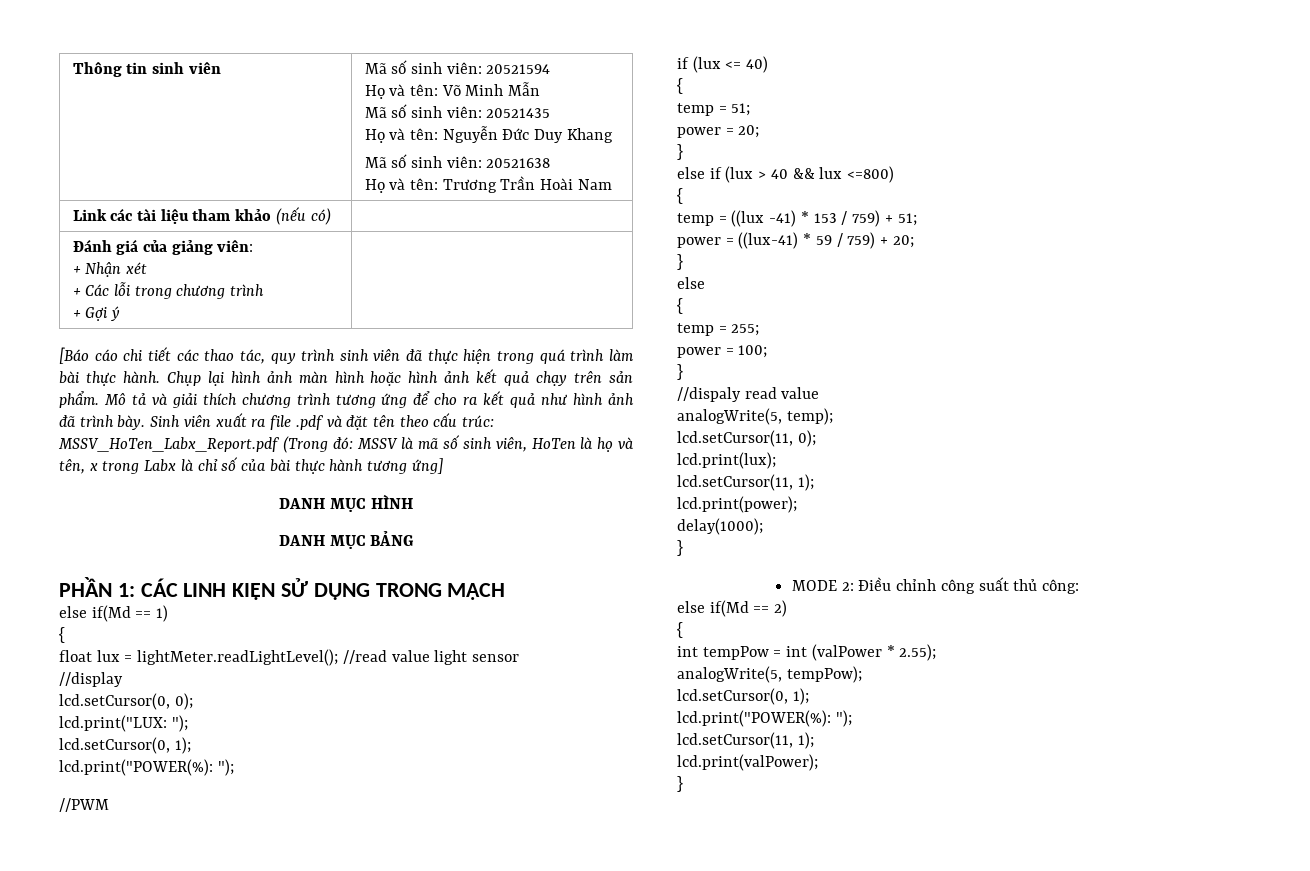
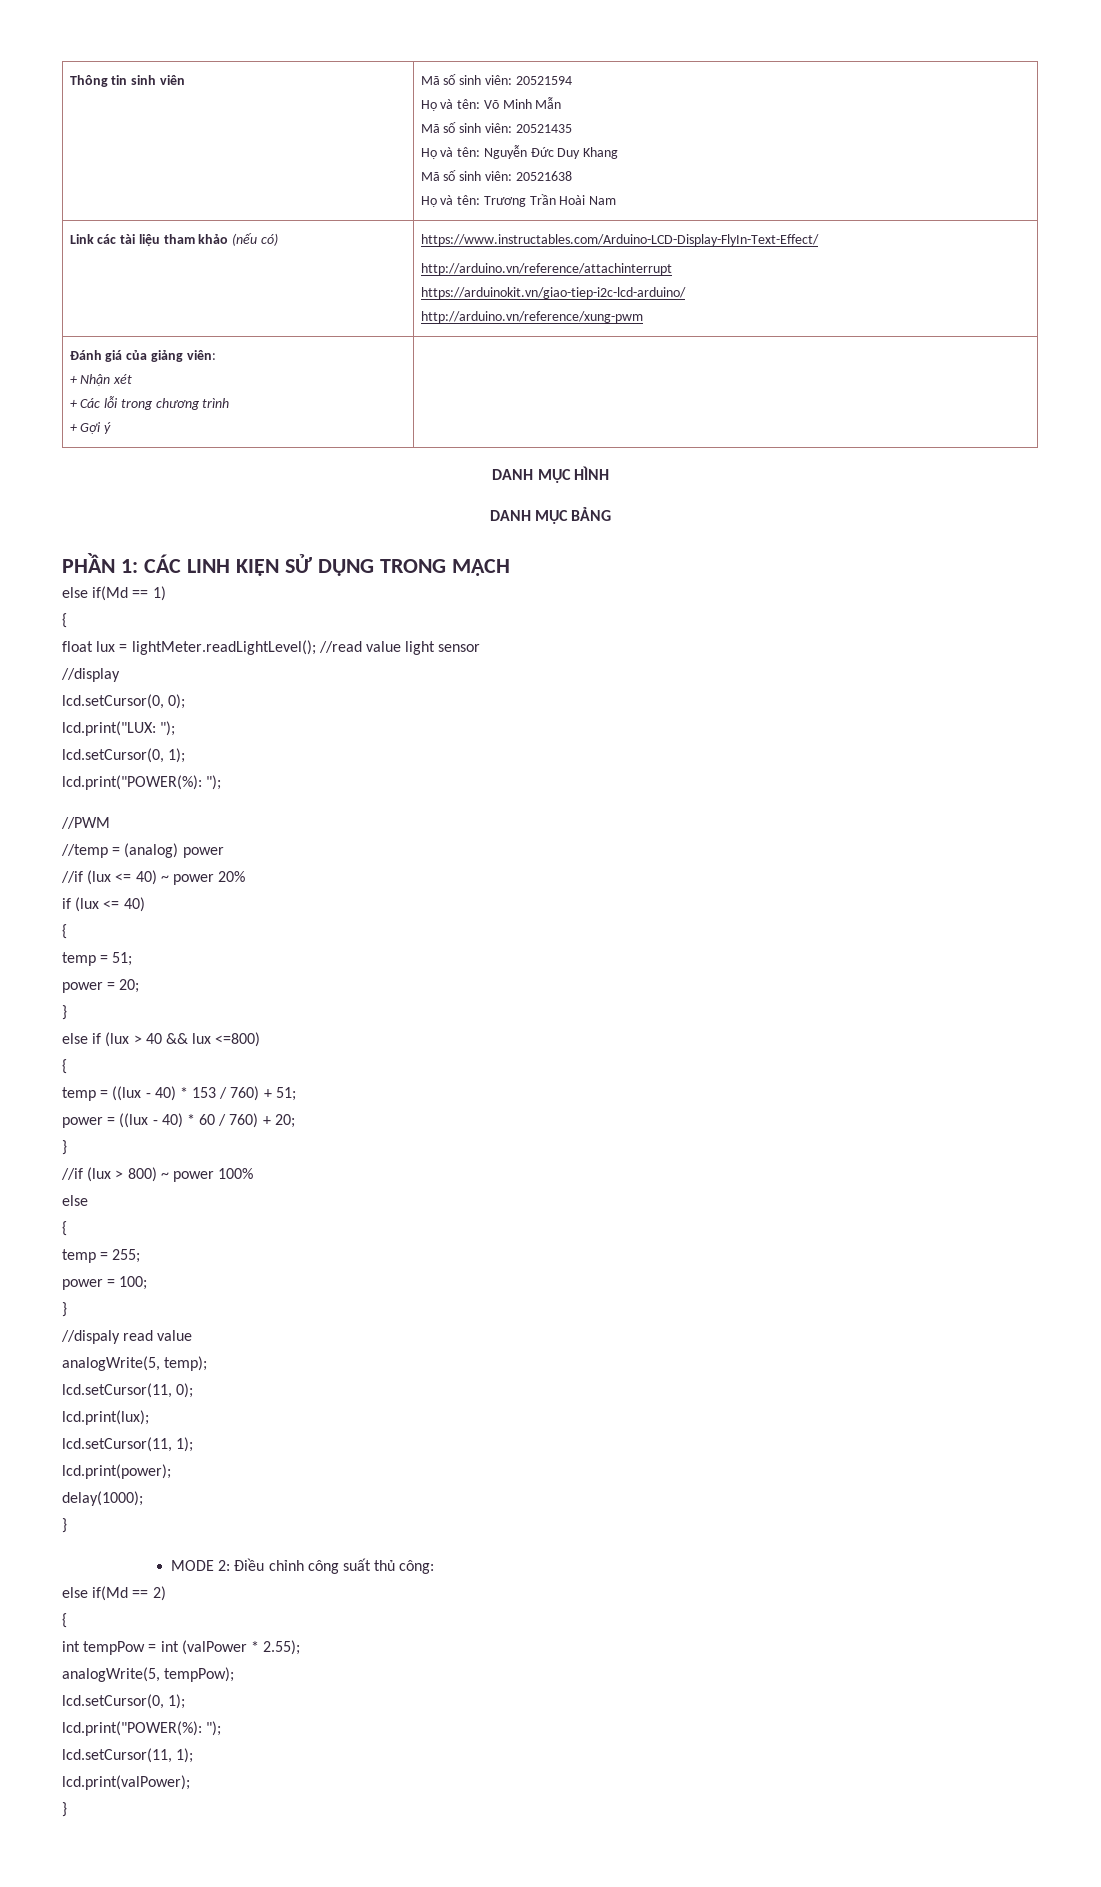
(331, 216) none -> [420,234,819,246] [420,263,672,275] [420,287,686,299] [420,311,643,323] https://www.instructables.com/Arduino-LCD-Display-FlyIn-Text-Effect/ // http://arduino.vn/reference/attachinterrupt // https://arduinokit.vn/giao-tiep-i2c-lcd-arduino/ // http://arduino.vn/reference/xung-pwm
[59,347,634,364] [59,369,633,386] [59,391,634,408] [59,413,495,430] [58,435,634,453] [59,457,443,474] // [Báo cáo chi tiết các thao tác, quy trình sinh viên đã thực hiện trong quá trình làm bài thực hành. Chụp lại hình ảnh màn hình hoặc hình ảnh kết quả chạy trên sản phẩm. Mô tả và giải thích chương trình tương ứng để cho ra kết quả như hình ảnh đã trình bày. Sinh viên xuất ra file .pdf và đặt tên theo cấu trúc: MSSV_HoTen_Labx_Report.pdf (Trong đó: MSSV là mã số sinh viên, HoTen là họ và tên, x trong Labx là chỉ số của bài thực hành tương ứng] -> (112, 428) none
(109, 805) none -> [61,843,224,858] [61,870,246,885] // //temp = (analog) power // //if (lux <= 40) ~ power 20%
[769,210,797,227] -41) -> [145,1086,176,1101] - 40)
[852,210,881,227] 759) -> [230,1086,260,1101] 760)
[738,232,914,249] [677,254,683,270] ((lux-41) * 59 / 759) + 20; // } -> [119,1113,295,1128] [62,1140,67,1155] [61,1167,254,1182] ((lux - 40) * 60 / 760) + 20; // } // //if (lux > 800) ~ power 100%

